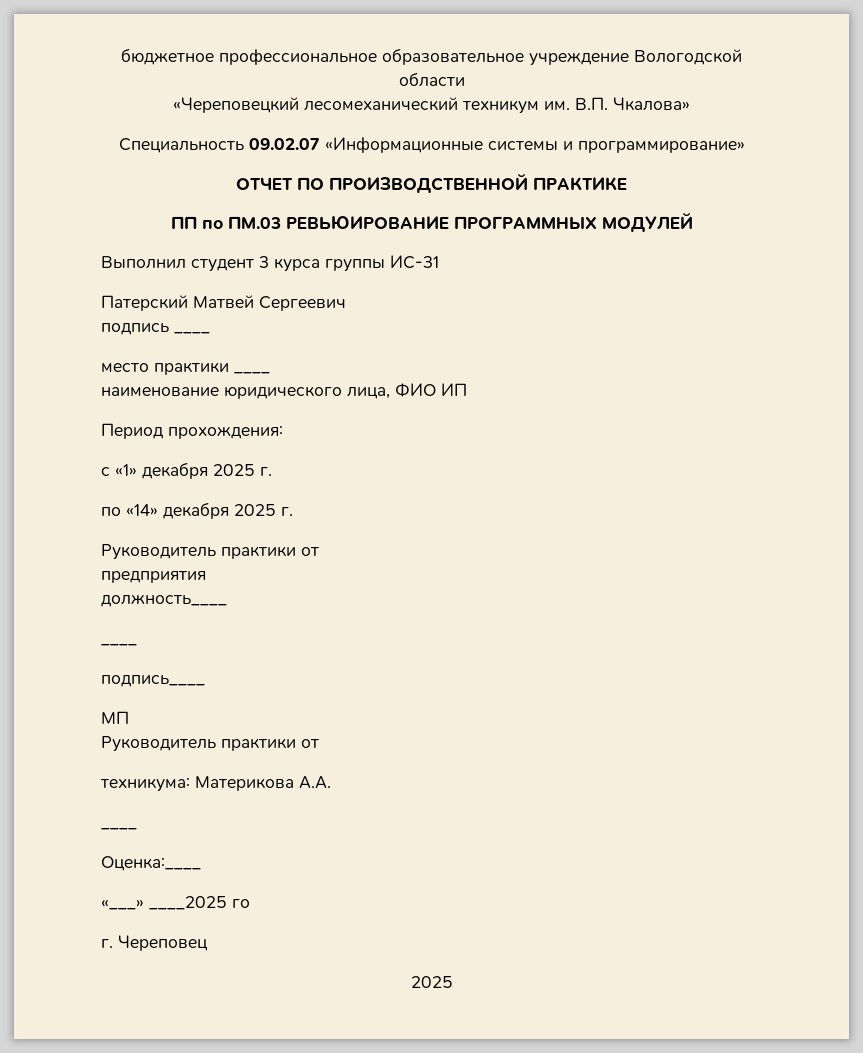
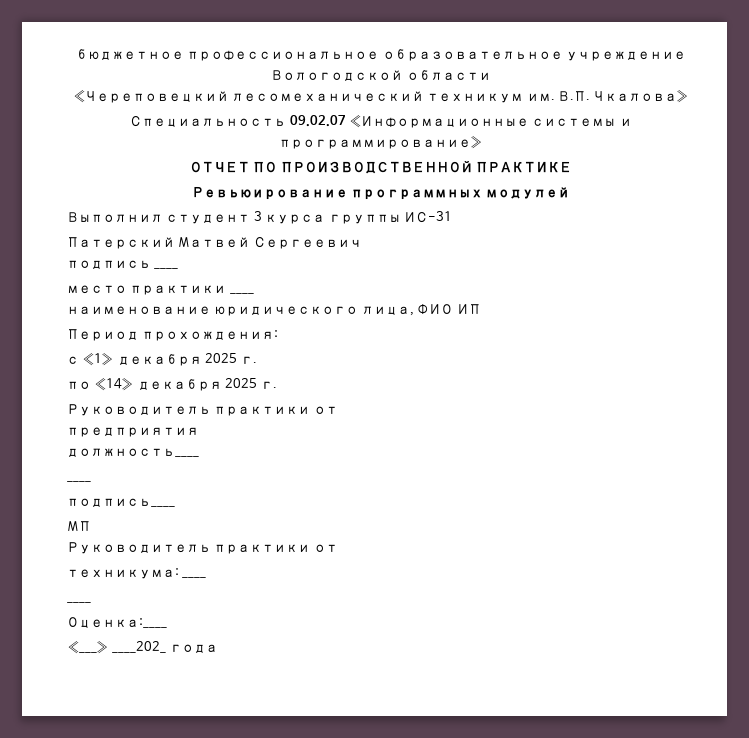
[170,213,693,233] ПП по ПМ.03 РЕВЬЮИРОВАНИЕ ПРОГРАММНЫХ МОДУЛЕЙ -> [191,186,571,200] Ревьюирование программных модулей
[195,776,331,791] Материкова А.А. -> [182,576,207,578] ____
[149,896,250,910] [101,935,207,951] [410,976,453,988] ____2025 го // г. Череповец // 2025 -> [112,641,218,653] ____202_ года

